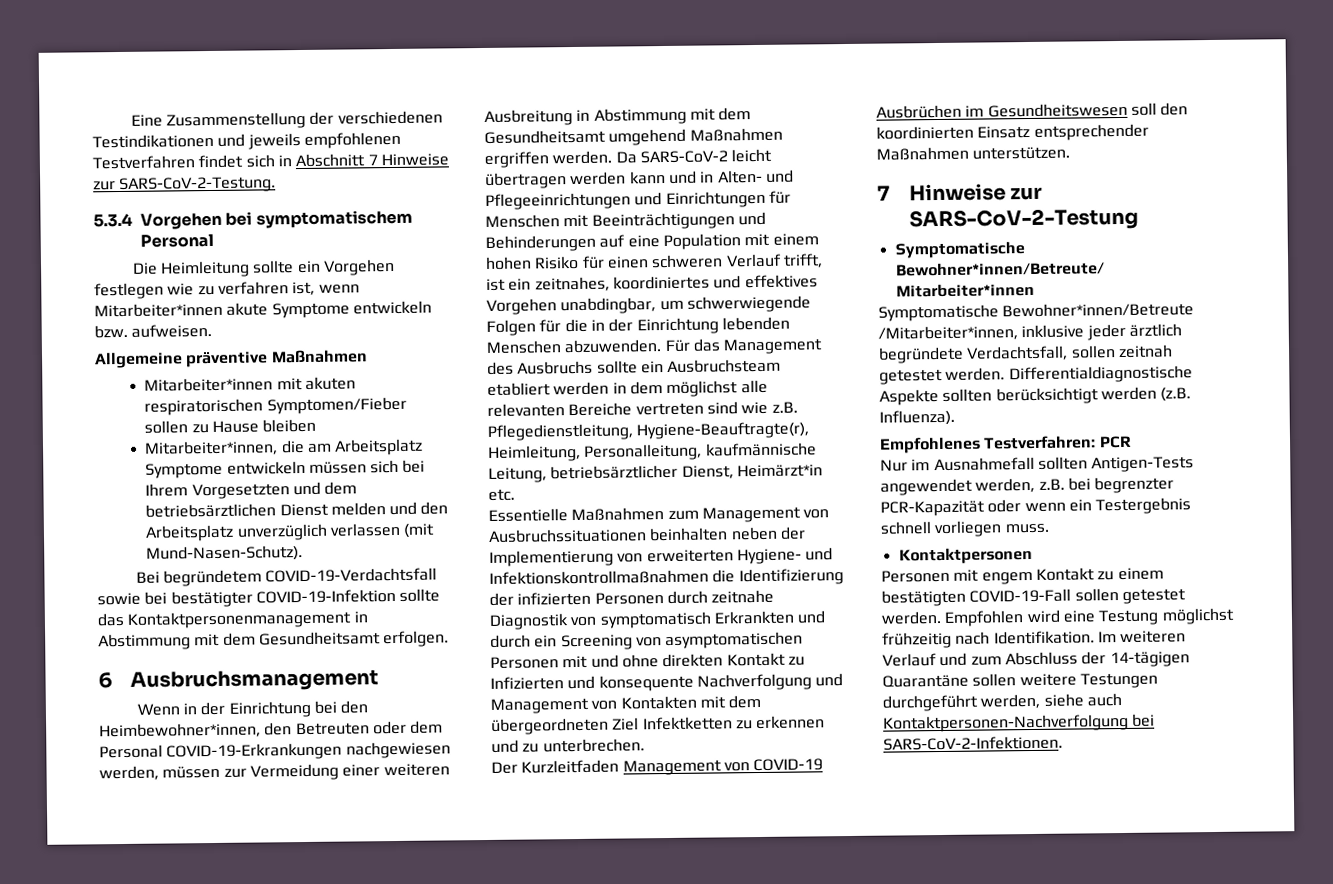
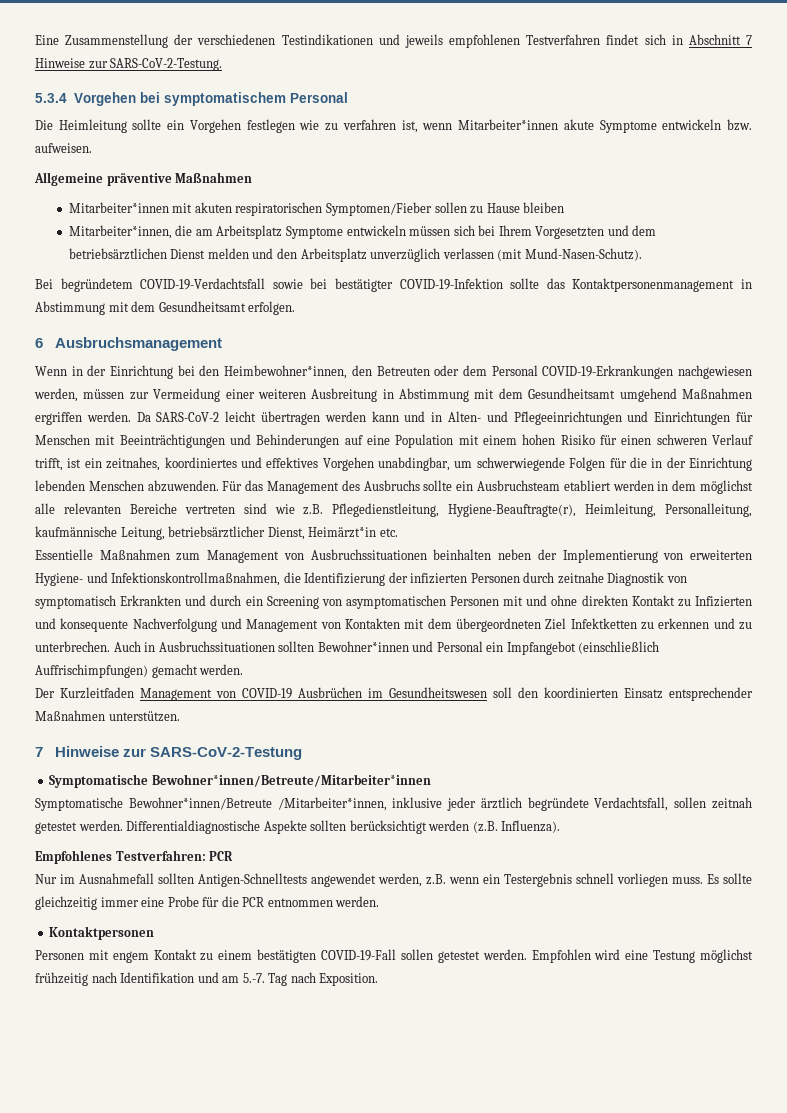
[489,569,709,585] Infektionskontrollmaßnahmen -> [111,572,281,586] Infektionskontrollmaßnahmen,
(645, 745) none -> [113,641,660,655] [35,664,244,678] Auch in Ausbruchssituationen sollten Bewohner*innen und Personal ein Impfangebot (einschließlich Auffrischimpfungen) gemacht werden.
[1091,456,1195,473] Antigen-Tests -> [198,873,307,887] Antigen-Schnelltests
[1067,476,1175,494] [880,499,1022,517] bei begrenzter PCR-Kapazität oder -> (446, 879) none
(1050, 528) none -> [707,873,752,884] [35,896,380,910] Es sollte gleichzeitig immer eine Probe für die PCR entnommen werden.
[993,630,1187,645] [882,651,1190,668] [882,672,1158,689] [882,693,1122,712] [883,713,1156,733] [883,735,1063,751] Identifikation. Im weiteren Verlauf und zum Abschluss der 14-tägigen Quarantäne sollen weitere Testungen durchgeführt werden, siehe auch Kontaktpersonen-Nachverfolgung bei SARS-CoV-2-Infektionen. -> [120,972,379,986] Identifikation und am 5.-7. Tag nach Exposition.

